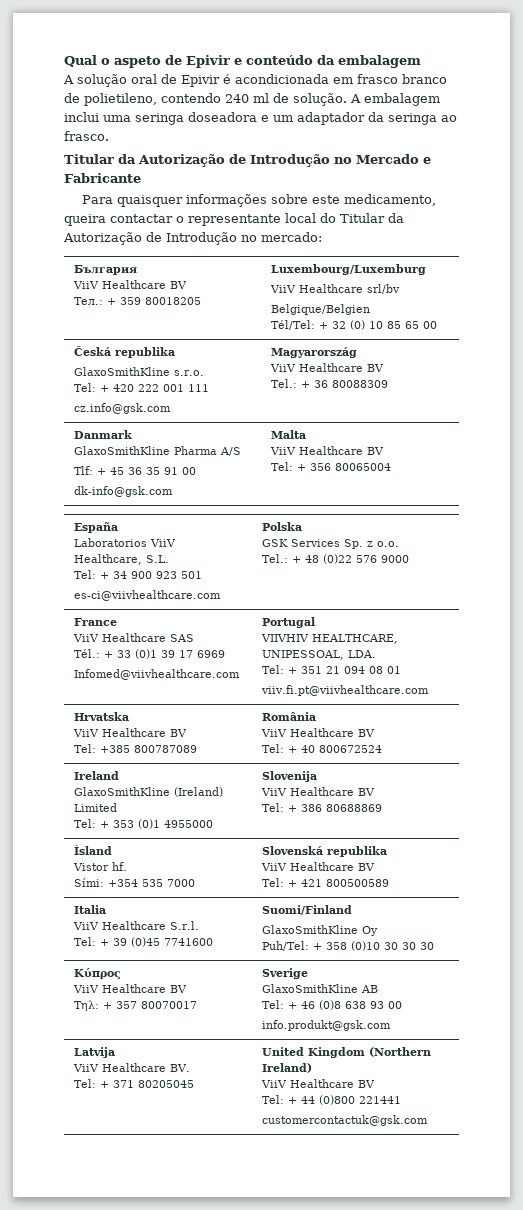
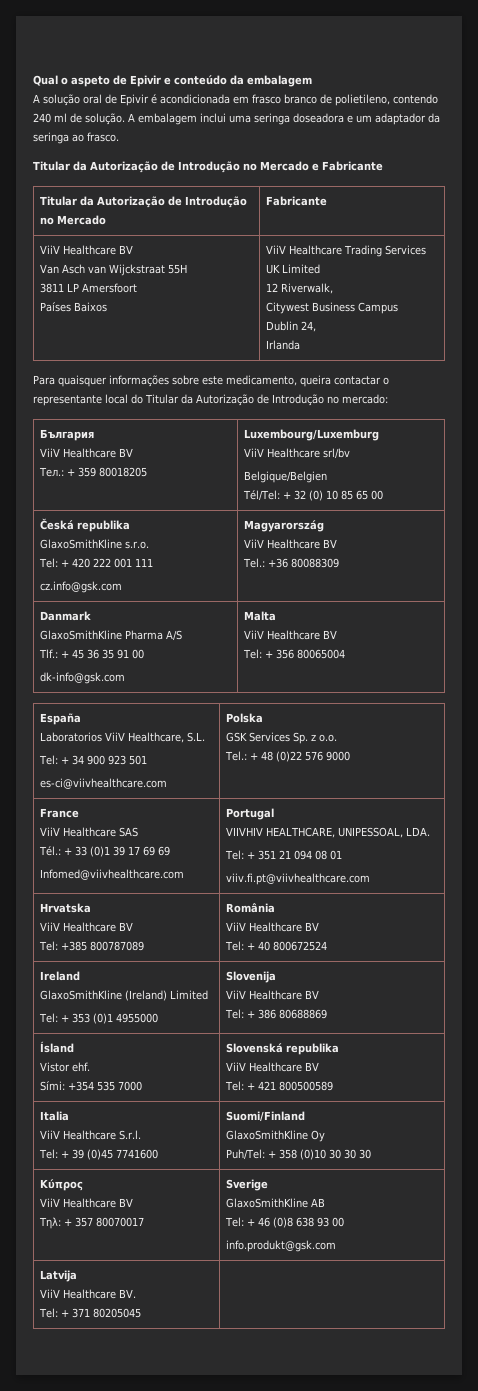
(141, 178) none -> [40,196,248,208] [40,215,107,225] [266,196,328,206] [40,245,134,255] [40,264,188,276] [40,283,138,293] [40,302,108,312] [266,245,427,257] [266,264,321,274] [266,283,334,294] [266,302,399,314] [266,321,317,332] [266,340,301,350] // Titular da Autorização de Introdução no Mercado | Fabricante // ViiV Healthcare BV // Van Asch van Wijckstraat 55H // 3811 LP Amersfoort // Países Baixos | ViiV Healthcare Trading Services UK Limited // 12 Riverwalk, // Citywest Business Campus // Dublin 24, // Irlanda
[300,380,328,388] + 36 -> [268,558,289,568] +36
[73,466,93,475] Tlf: -> [39,649,59,658] Tlf.:
[196,650,225,658] 6969 -> [143,846,171,856] 69 69
[111,862,127,871] hf. -> [72,1062,91,1072] ehf.
[261,1047,431,1058] [261,1063,312,1073] [260,1079,375,1088] [261,1095,401,1105] [261,1115,428,1126] United Kingdom (Northern Ireland) // ViiV Healthcare BV // Tel: + 44 (0)800 221441 // customercontactuk@gsk.com -> (142, 1313) none

